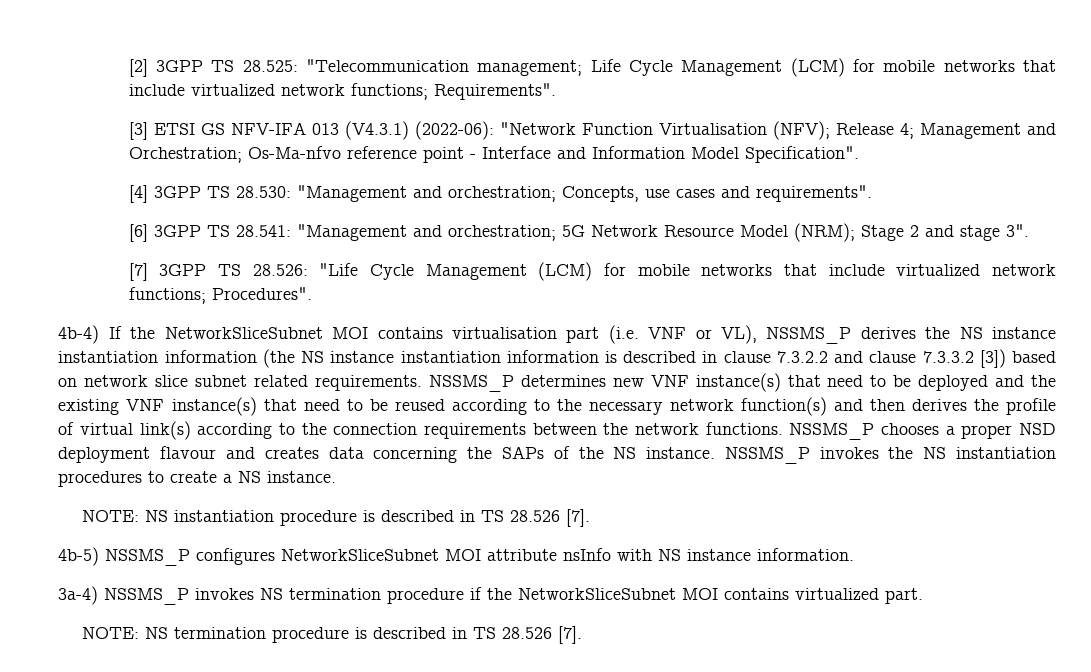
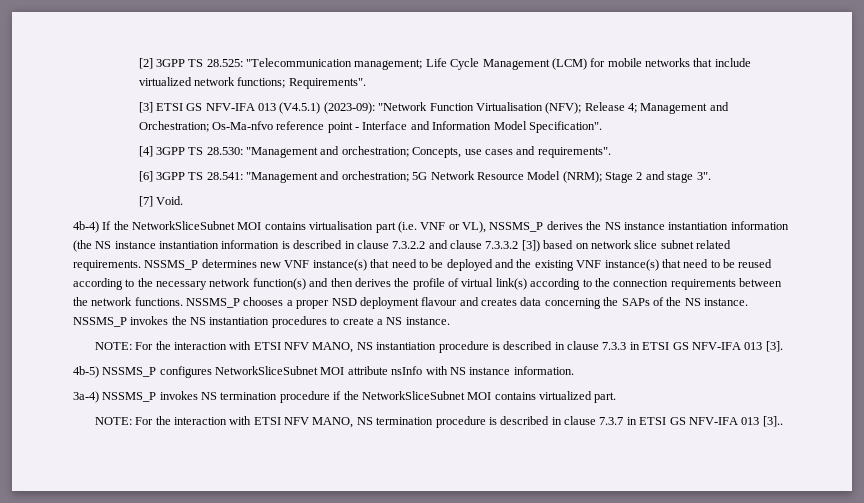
[344,121,494,140] (V4.3.1) (2022-06): -> [279,102,375,114] (V4.5.1) (2023-09):
[159,262,1056,281] [128,287,312,304] 3GPP TS 28.526: "Life Cycle Management (LCM) for mobile networks that include virtualized network functions; Procedures". -> [155,196,183,205] Void.
(139, 516) none -> [135,341,354,353] For the interaction with ETSI NFV MANO,
[480,509,590,527] TS 28.526 [7]. -> [567,341,783,352] clause 7.3.3 in ETSI GS NFV-IFA 013 [3].
(139, 633) none -> [135,416,354,428] For the interaction with ETSI NFV MANO,
[472,626,582,644] TS 28.526 [7]. -> [564,416,783,427] clause 7.3.7 in ETSI GS NFV-IFA 013 [3]..

